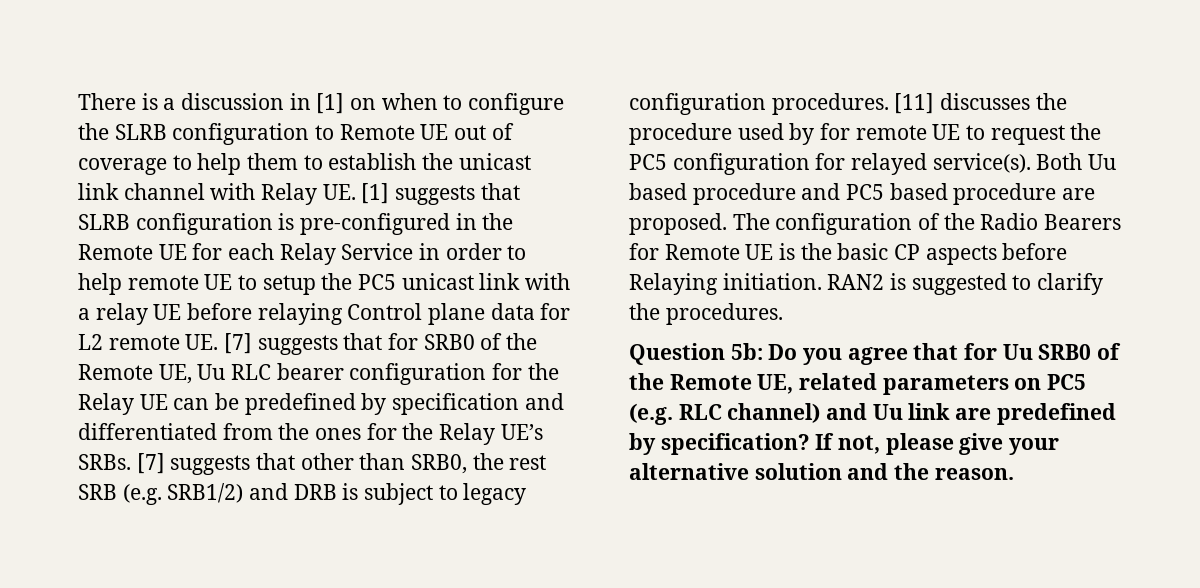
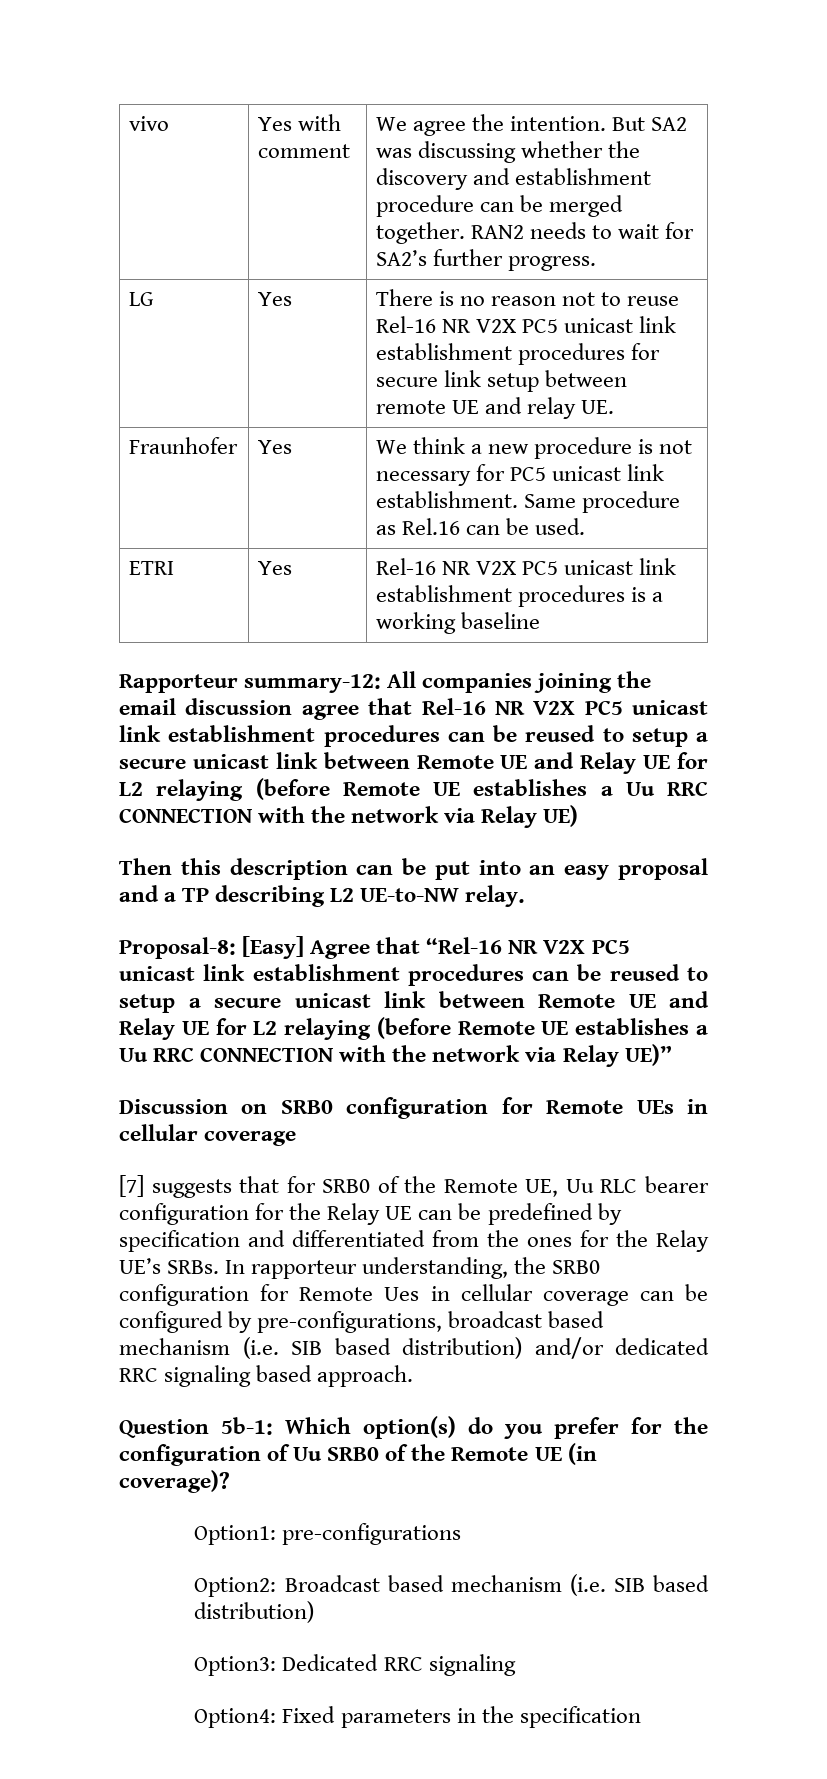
[78,93,565,115] [78,123,514,145] [78,153,531,175] [78,183,520,205] [78,213,514,235] [78,243,527,265] [78,273,571,295] [78,303,571,325] [78,334,219,350] There is a discussion in [1] on when to configure the SLRB configuration to Remote UE out of coverage to help them to establish the unicast link channel with Relay UE. [1] suggests that SLRB configuration is pre-configured in the Remote UE for each Relay Service in order to help remote UE to setup the PC5 unicast link with a relay UE before relaying Control plane data for L2 remote UE. -> [129,116,170,131] [258,114,342,131] [258,144,351,158] [376,114,688,136] [376,141,641,163] [376,168,652,190] [376,195,624,217] [376,222,695,244] [376,249,597,271] [129,292,155,306] [258,292,293,306] [376,289,680,306] [376,316,677,333] [376,343,661,365] [376,370,628,392] [376,397,615,419] [129,437,239,454] [258,440,293,454] [376,437,693,459] [376,464,665,486] [376,491,681,513] [376,518,586,535] [129,561,175,575] [258,561,293,575] [376,558,677,575] [376,585,664,607] [376,612,541,634] [119,671,652,693] [119,698,708,720] [119,725,708,747] [119,752,708,774] [119,778,708,801] [119,805,579,828] [119,858,708,880] [119,885,526,907] [119,936,630,959] [119,964,708,986] [119,991,709,1013] [119,1017,708,1040] [119,1044,672,1067] [119,1097,709,1119] [119,1124,297,1146] vivo | Yes with comment | We agree the intention. But SA2 was discussing whether the discovery and establishment procedure can be merged together. RAN2 needs to wait for SA2’s further progress. // LG | Yes | There is no reason not to reuse Rel-16 NR V2X PC5 unicast link establishment procedures for secure link setup between remote UE and relay UE. // Fraunhofer | Yes | We think a new procedure is not necessary for PC5 unicast link establishment. Same procedure as Rel.16 can be used. // ETRI | Yes | Rel-16 NR V2X PC5 unicast link establishment procedures is a working baseline // Rapporteur summary-12: All companies joining the email discussion agree that Rel-16 NR V2X PC5 unicast link establishment procedures can be reused to setup a secure unicast link between Remote UE and Relay UE for L2 relaying (before Remote UE establishes a Uu RRC CONNECTION with the network via Relay UE) // Then this description can be put into an easy proposal and a TP describing L2 UE-to-NW relay. // Proposal-8: [Easy] Agree that “Rel-16 NR V2X PC5 unicast link establishment procedures can be reused to setup a secure unicast link between Remote UE and Relay UE for L2 relaying (before Remote UE establishes a Uu RRC CONNECTION with the network via Relay UE)” // Discussion on SRB0 configuration for Remote UEs in cellular coverage //
[136,453,547,475] [78,483,527,505] [629,93,1067,115] [629,123,1102,145] [629,153,1117,175] [629,183,1096,205] [629,213,1122,235] [629,243,1068,265] [629,273,1104,295] [629,303,783,325] [629,343,998,365] [7] suggests that other than SRB0, the rest SRB (e.g. SRB1/2) and DRB is subject to legacy configuration procedures. [11] discusses the procedure used by for remote UE to request the PC5 configuration for relayed service(s). Both Uu based procedure and PC5 based procedure are proposed. The configuration of the Radio Bearers for Remote UE is the basic CP aspects before Relaying initiation. RAN2 is suggested to clarify the procedures. // Question 5b: Do you agree that for -> [225,1257,601,1279] [119,1284,708,1306] [119,1311,605,1333] [119,1337,709,1359] [119,1365,414,1387] [119,1416,708,1439] [119,1444,291,1466] In rapporteur understanding, the SRB0 configuration for Remote Ues in cellular coverage can be configured by pre-configurations, broadcast based mechanism (i.e. SIB based distribution) and/or dedicated RRC signaling based approach. // Question 5b-1: Which option(s) do you prefer for the configuration of
[757,373,1087,395] [629,403,1116,425] [629,433,1060,455] [629,463,1014,480] UE, related parameters on PC5 (e.g. RLC channel) and Uu link are predefined by specification? If not, please give your alternative solution and the reason. -> [534,1443,597,1465] [119,1470,230,1493] [194,1523,462,1545] [194,1574,709,1597] [194,1601,315,1623] [194,1654,516,1676] [194,1706,641,1728] UE (in coverage)? // Option1: pre-configurations // Option2: Broadcast based mechanism (i.e. SIB based distribution) // Option3: Dedicated RRC signaling // Option4: Fixed parameters in the specification

